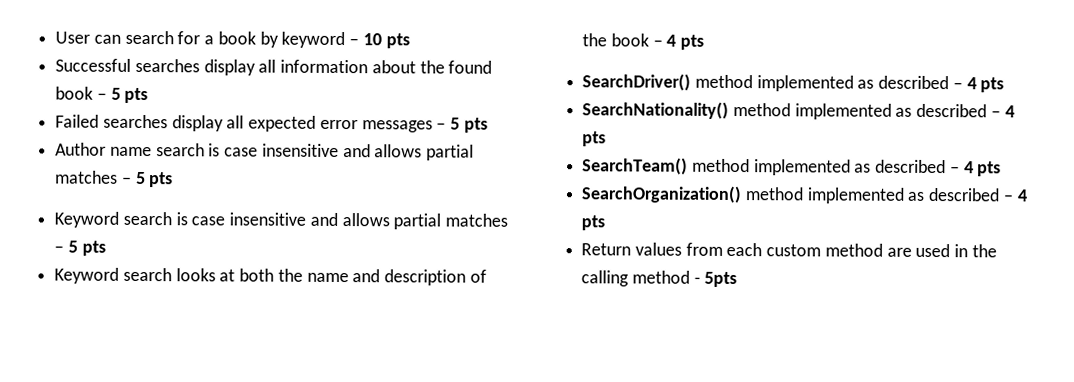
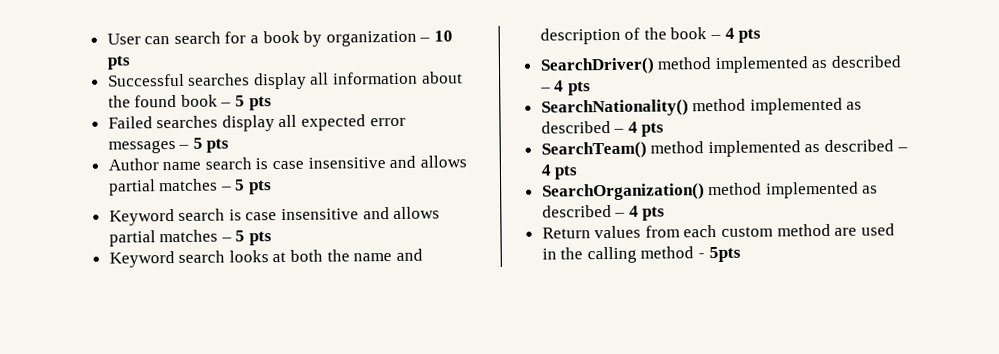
[281,31,346,49] keyword -> [325,30,417,47] organization

